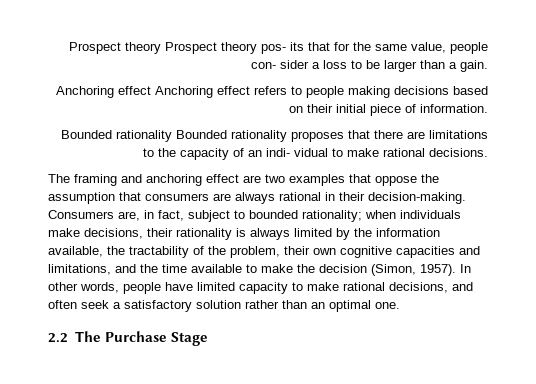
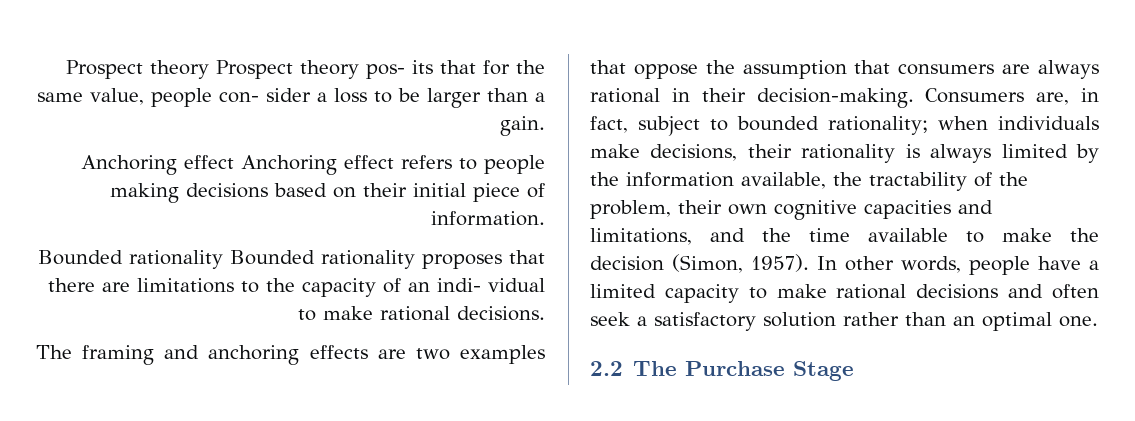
[206,174,239,183] effect -> [309,345,368,359] effects
(193, 286) none -> [1089,260,1099,270] a
[389,282,448,293] decisions, -> [916,284,999,299] decisions

